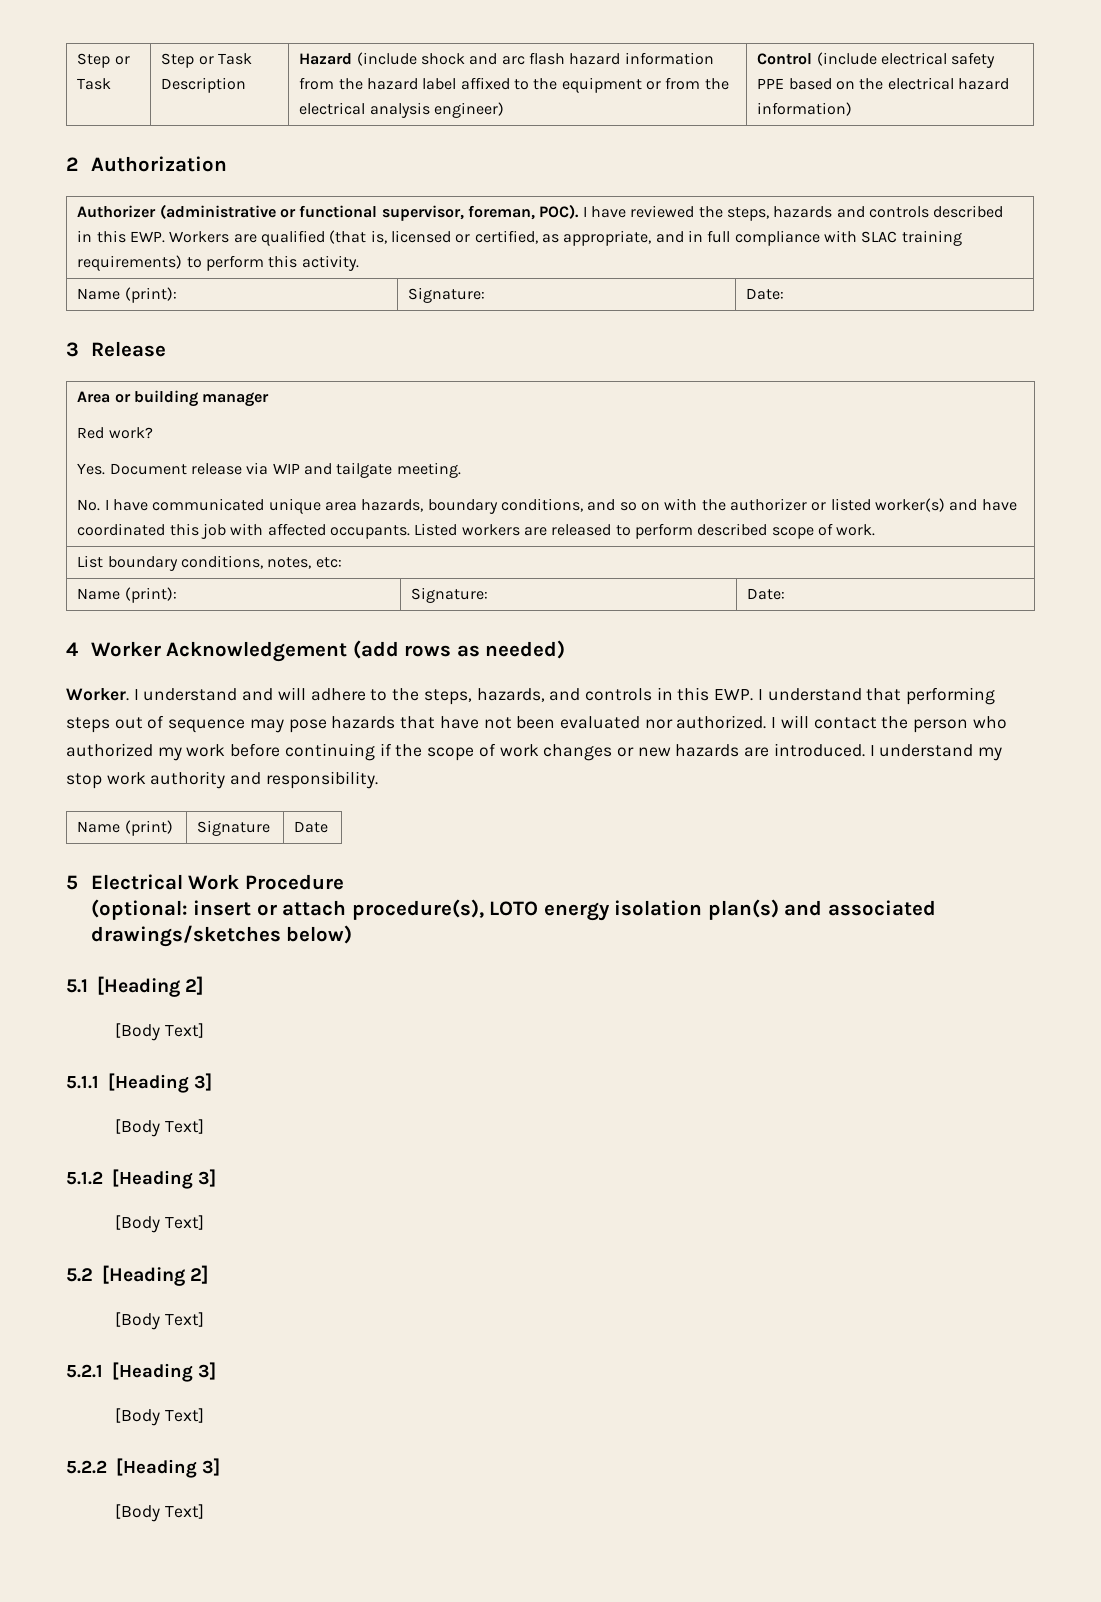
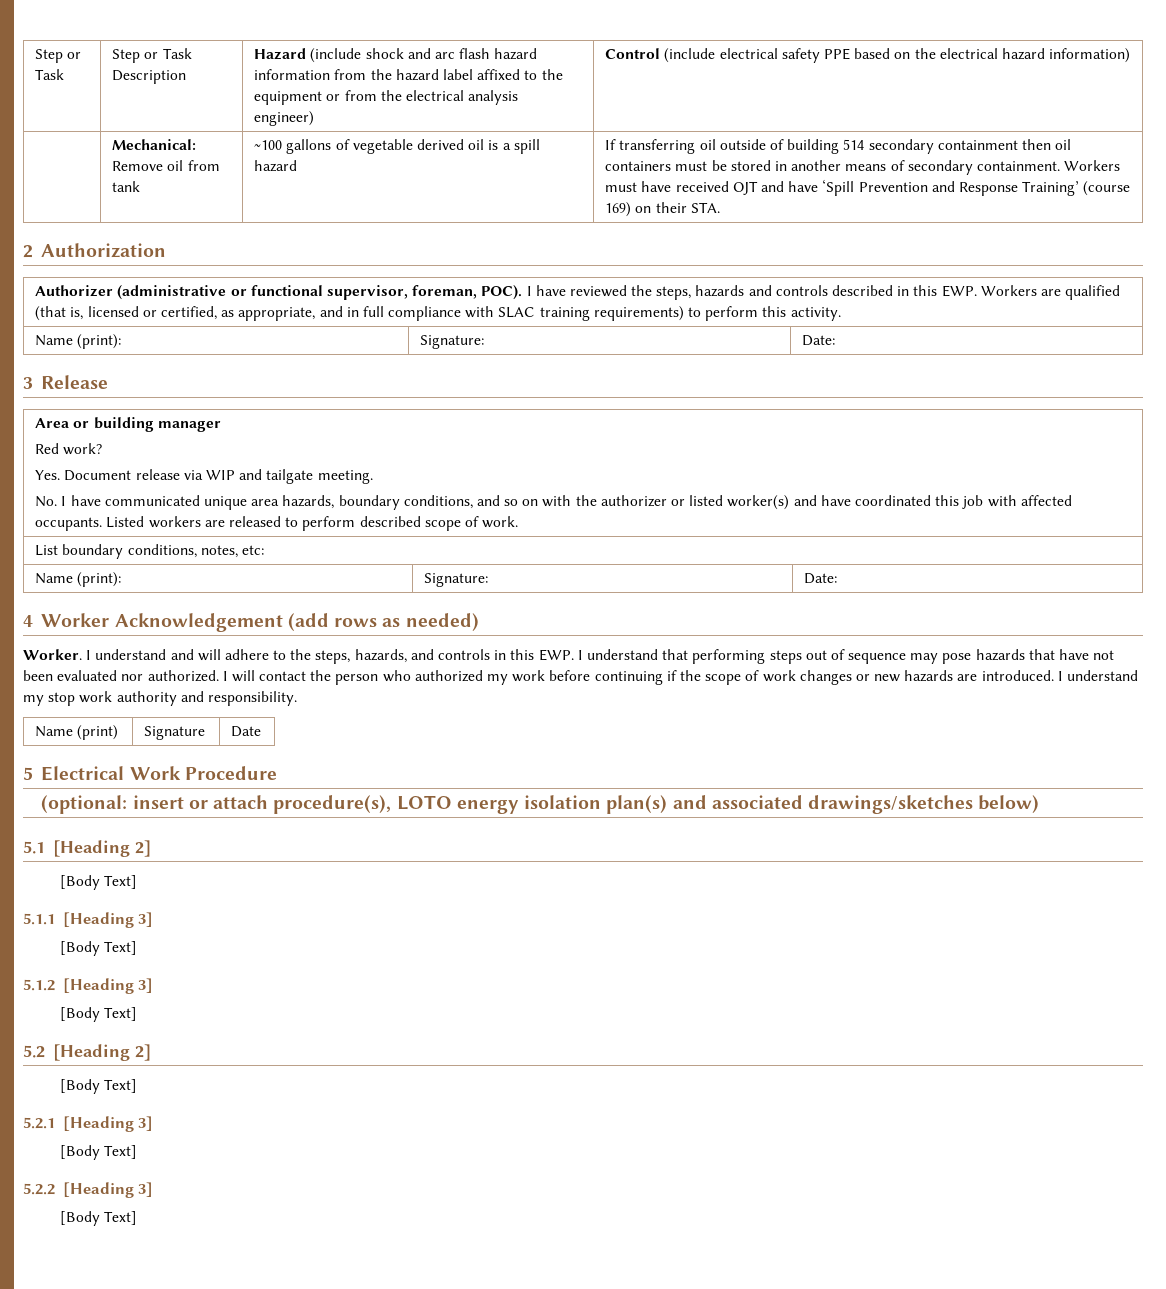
(853, 109) none -> [112,139,197,150] [112,160,220,171] [112,181,141,192] [254,139,540,154] [254,160,298,172] [605,139,1072,154] [605,160,1121,175] [605,179,1131,196] [605,202,720,217] // | Mechanical: Remove oil from tank | ~100 gallons of vegetable derived oil is a spill hazard | If transferring oil outside of building 514 secondary containment then oil containers must be stored in another means of secondary containment. Workers must have received OJT and have ‘Spill Prevention and Response Training’ (course 169) on their STA.

